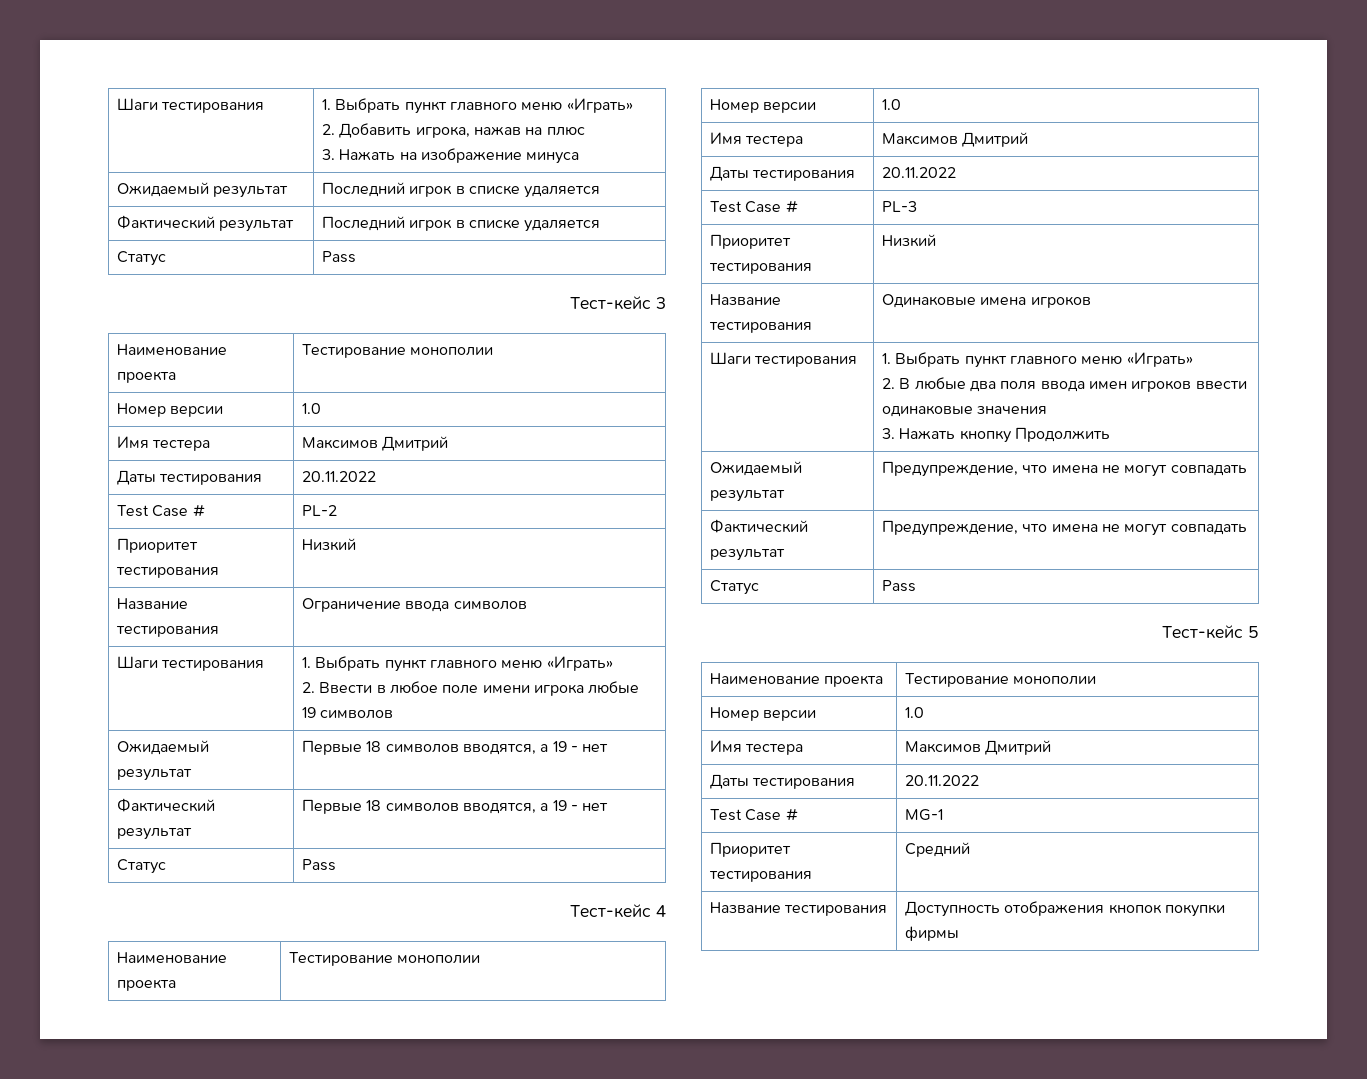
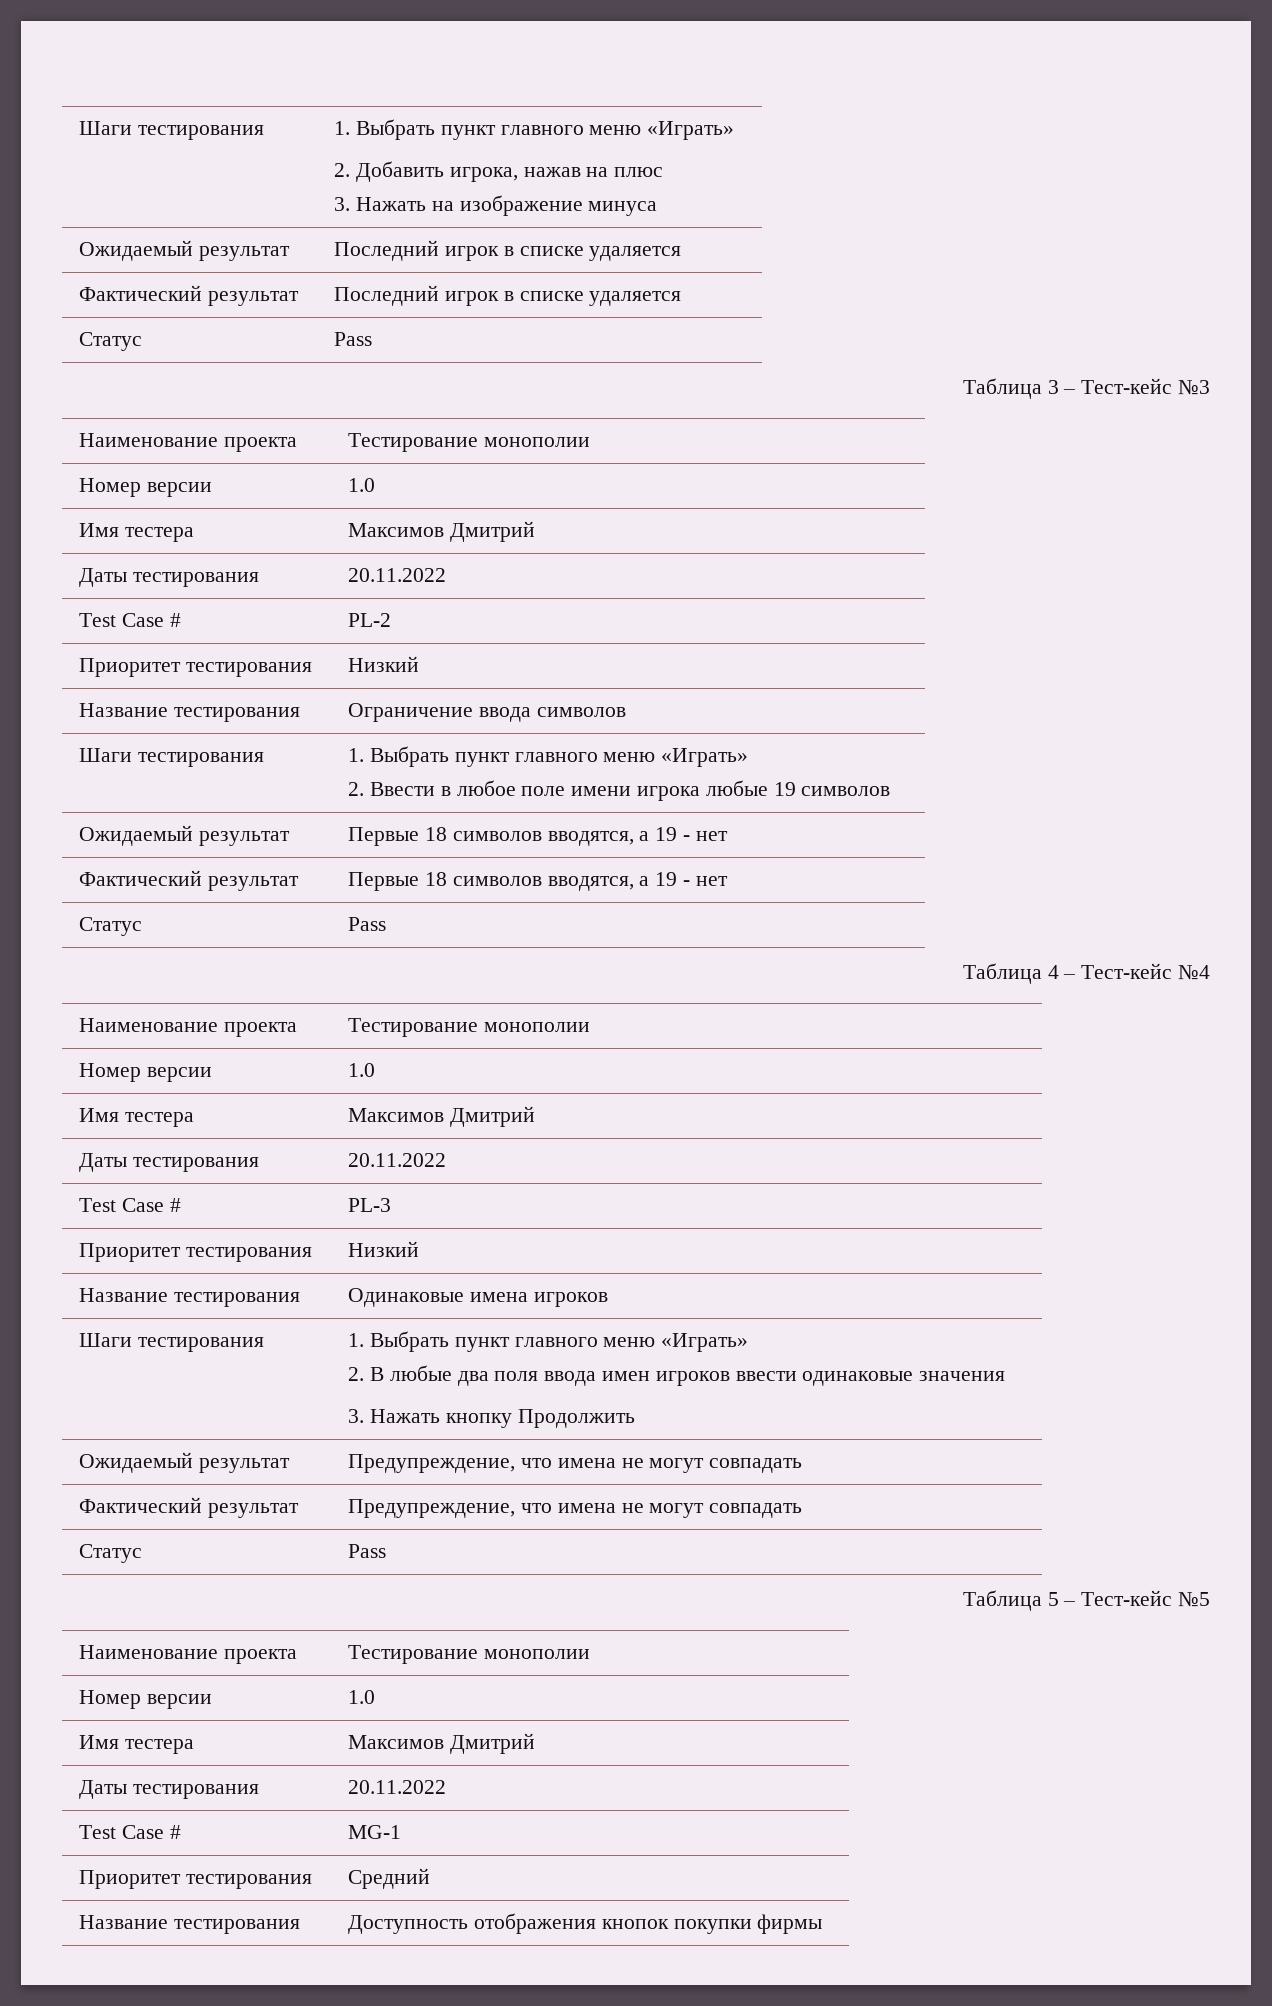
[570,296,666,310] Тест-кейс 3 -> [962,378,1210,399] Таблица 3 – Тест-кейс №3
[570,904,666,918] Тест-кейс 4 -> [962,963,1210,984] Таблица 4 – Тест-кейс №4
[1162,625,1259,639] Тест-кейс 5 -> [962,1590,1210,1611] Таблица 5 – Тест-кейс №5

